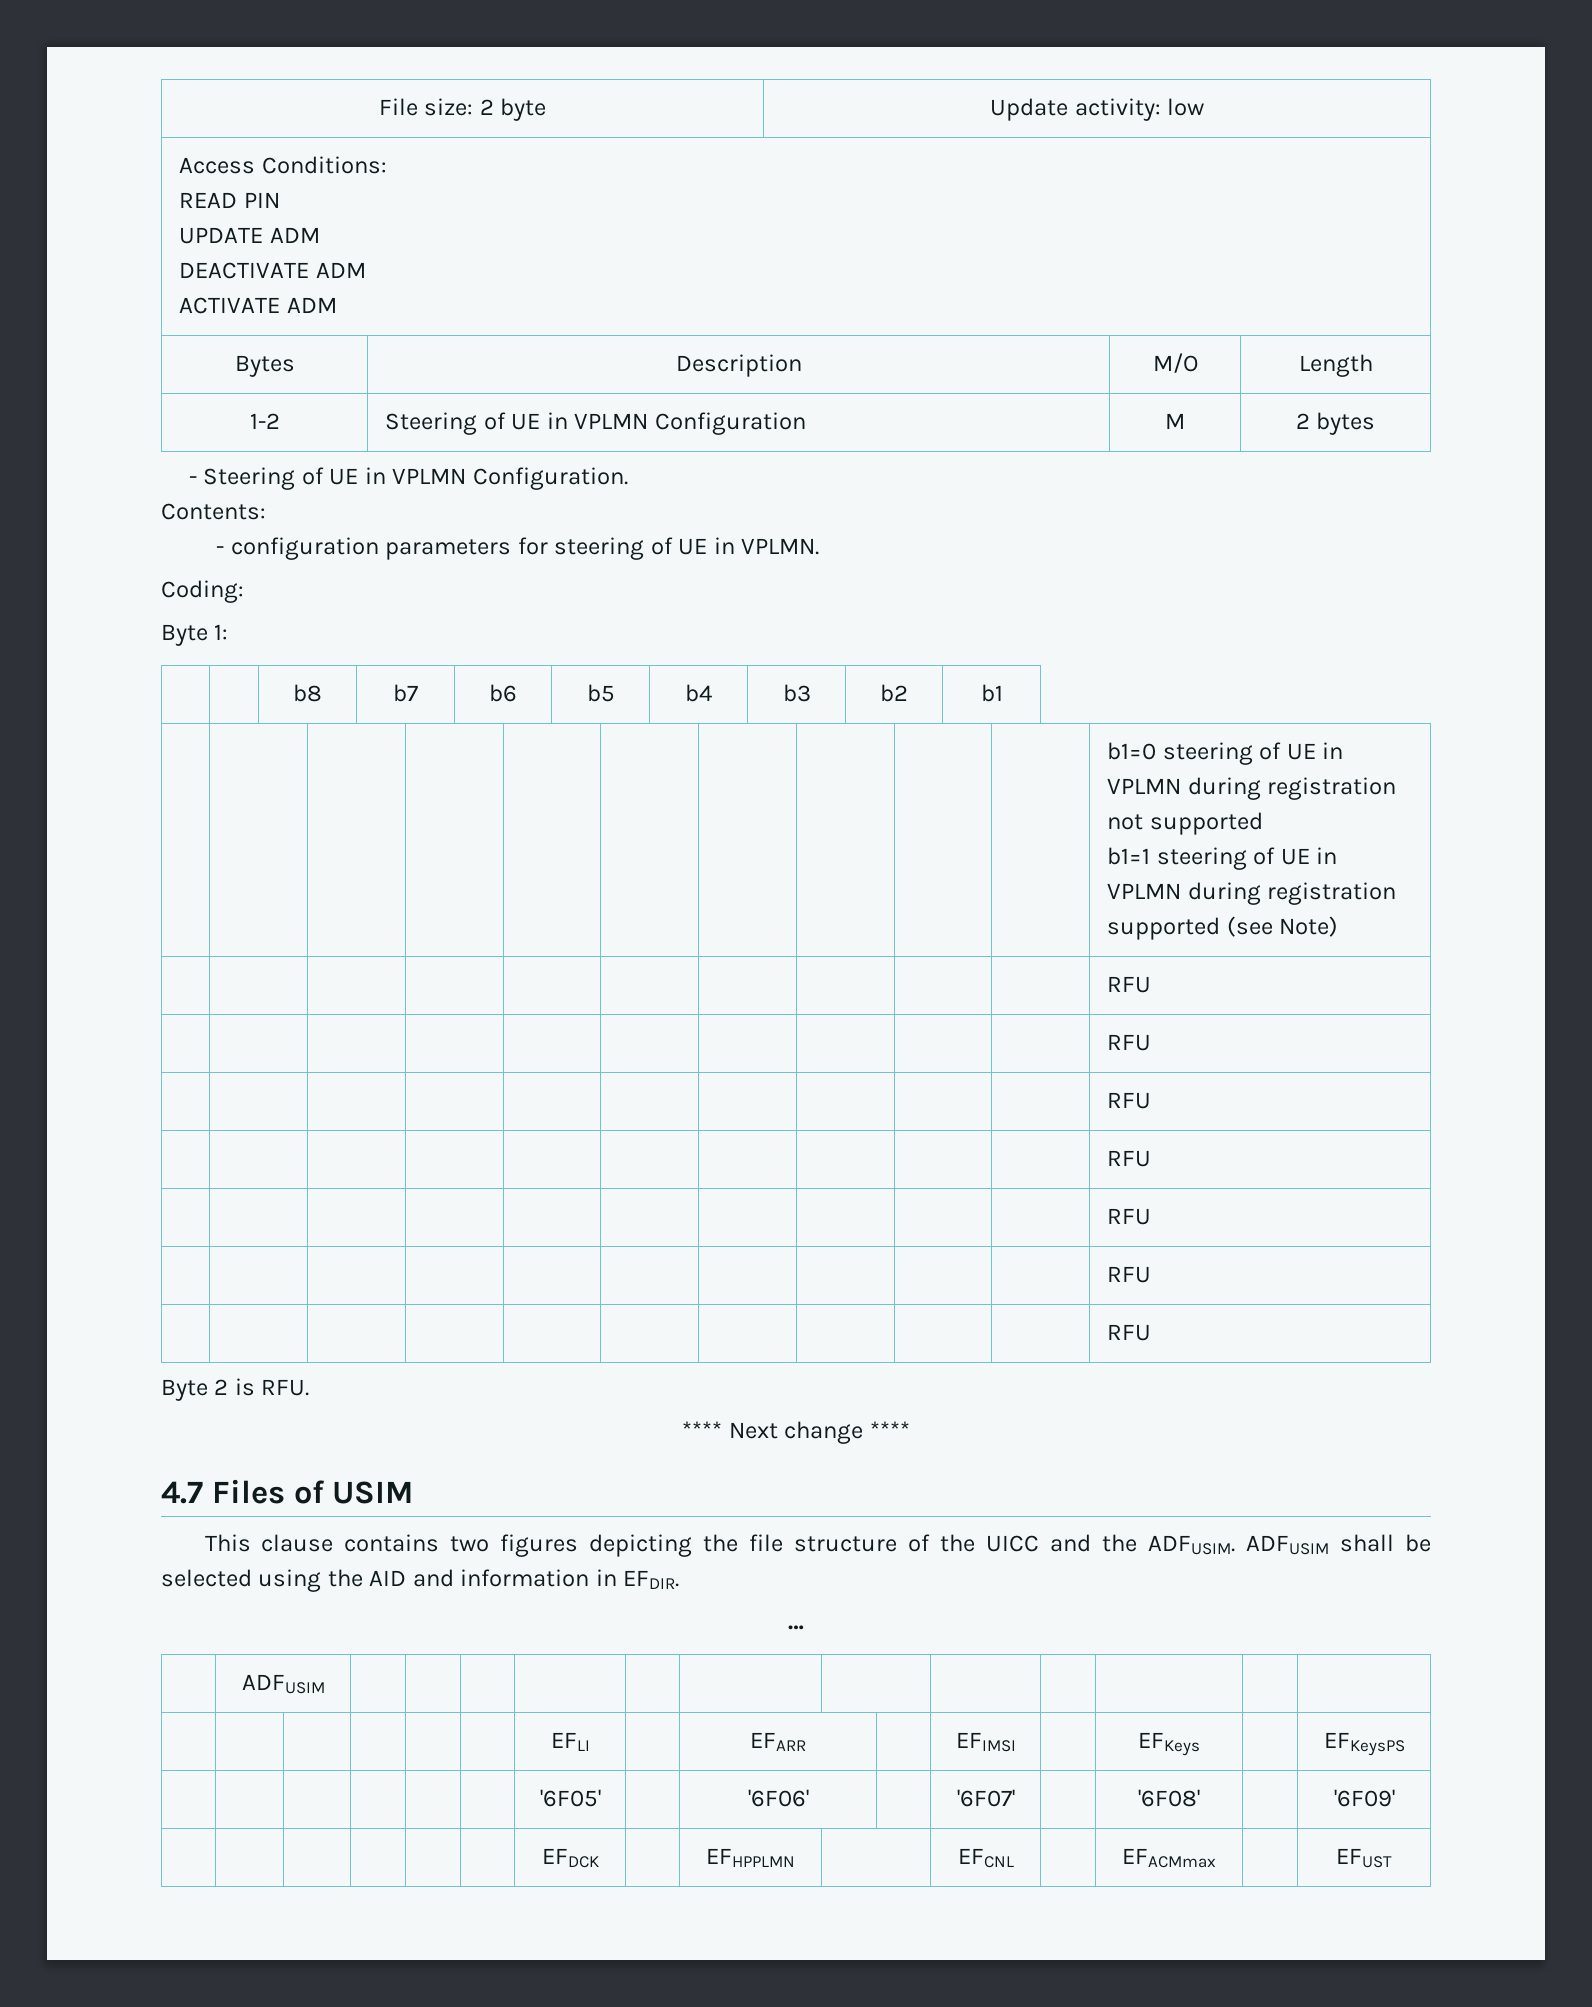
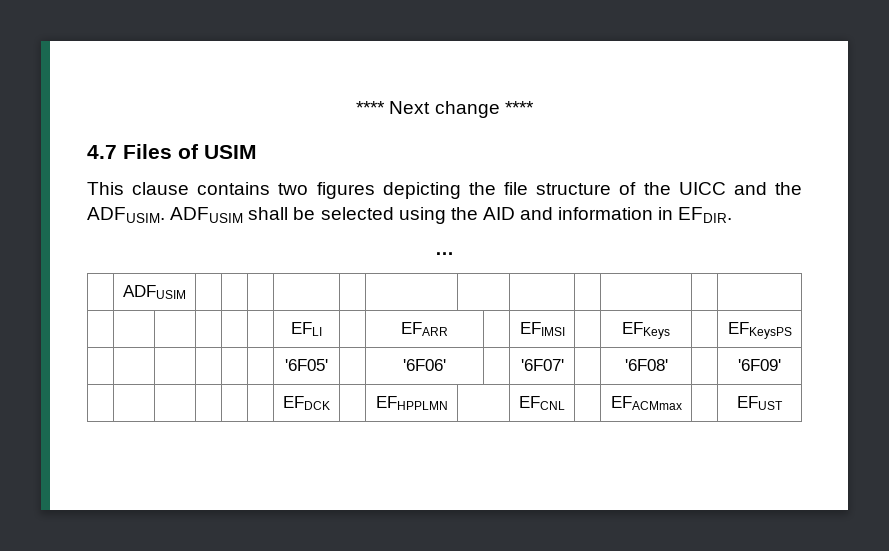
[378,98,547,121] [990,98,1204,121] [179,156,387,174] [179,192,280,208] [179,227,320,244] [179,262,366,279] [179,297,337,314] [234,355,295,377] [675,354,802,377] [1152,353,1198,373] [1298,354,1373,377] [249,413,280,429] [385,412,806,435] [1165,413,1185,429] [1295,412,1376,435] [188,467,628,490] [161,503,266,520] [216,537,820,560] [161,580,244,603] [161,624,229,646] [293,684,322,702] [393,684,418,702] [489,684,517,702] [586,684,615,702] [685,684,712,702] [782,684,811,702] [880,684,908,702] [980,684,1003,702] [1107,742,1344,765] [1107,777,1397,800] [1107,812,1263,835] [1107,847,1338,870] [1107,882,1397,905] [1107,916,1339,940] [1107,976,1152,993] [1107,1034,1152,1051] [1107,1092,1152,1109] [1107,1150,1152,1167] [1107,1208,1152,1225] [1107,1266,1152,1283] [1107,1324,1152,1341] [161,1378,310,1401] File size: 2 byte | Update activity: low // Access Conditions: // READ PIN // UPDATE ADM // DEACTIVATE ADM // ACTIVATE ADM // Bytes | Description | M/O | Length // 1-2 | Steering of UE in VPLMN Configuration | M | 2 bytes // - Steering of UE in VPLMN Configuration. // Contents: // - configuration parameters for steering of UE in VPLMN. // Coding: // Byte 1: // | | b8 | b7 | b6 | b5 | b4 | b3 | b2 | b1 // | | | | | | | | | | b1=0 steering of UE in VPLMN during registration not supported // b1=1 steering of UE in VPLMN during registration supported (see Note) // | | | | | | | | | | RFU // | | | | | | | | | | RFU // | | | | | | | | | | RFU // | | | | | | | | | | RFU // | | | | | | | | | | RFU // | | | | | | | | | | RFU // | | | | | | | | | | RFU // Byte 2 is RFU. // -> (356, 107) none

